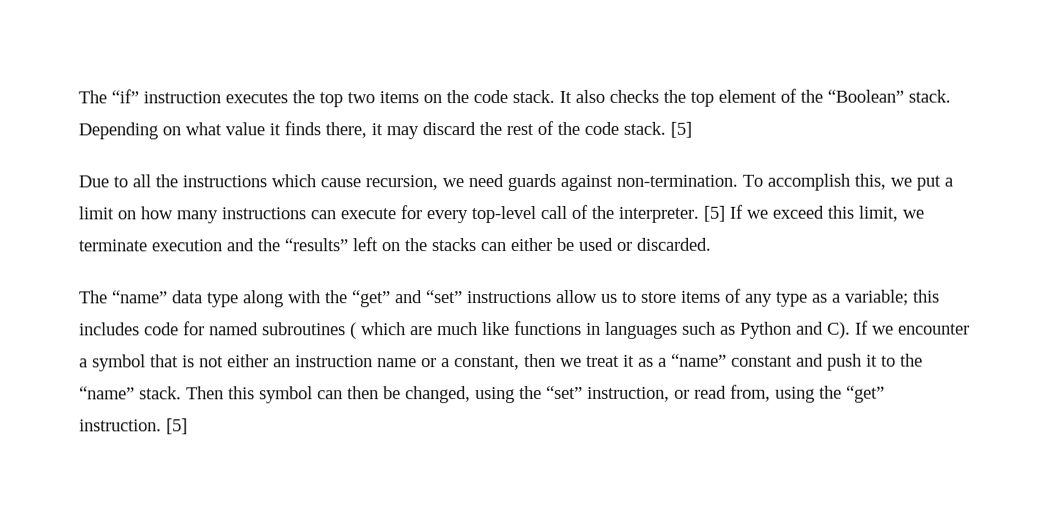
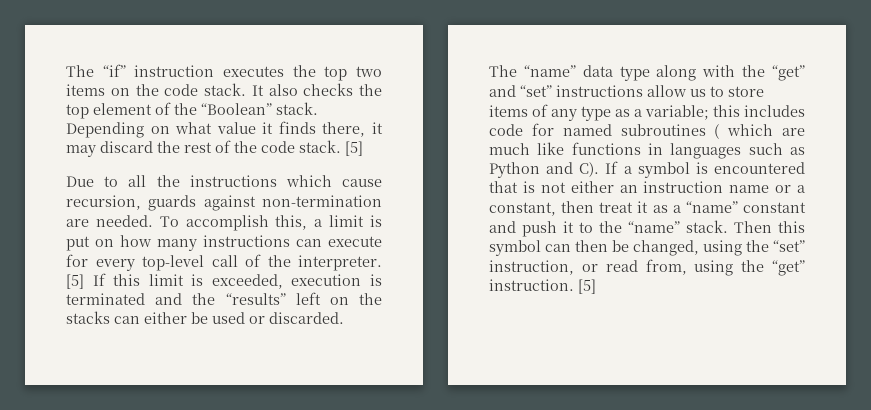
[442,173,953,192] [78,206,114,220] we need guards against non-termination. To accomplish this, we put a limit -> [148,195,382,211] [66,215,382,231] [66,236,90,251] guards against non-termination are needed. To accomplish this, a limit is put
[746,205,924,222] [78,239,222,252] we exceed this limit, we terminate execution -> [113,274,382,289] [66,293,145,305] this limit is exceeded, execution is terminated
[872,323,970,335] [79,354,146,372] we encounter a symbol -> [623,162,805,178] a symbol is encountered
[560,357,582,367] we -> (595, 207) none

